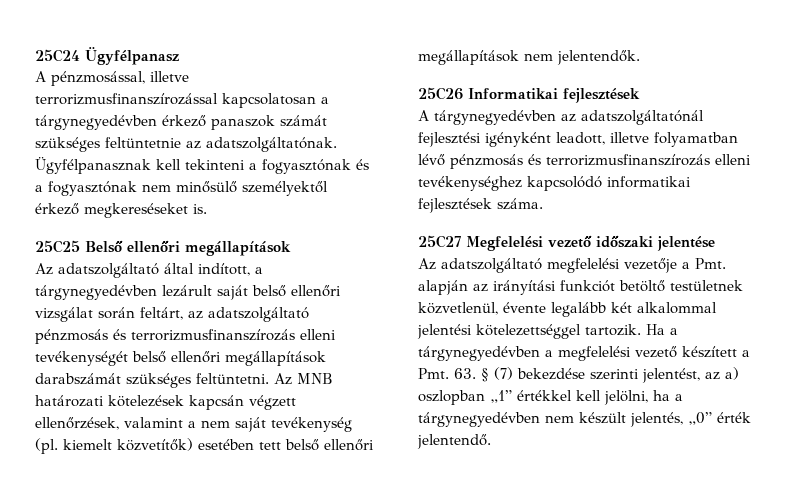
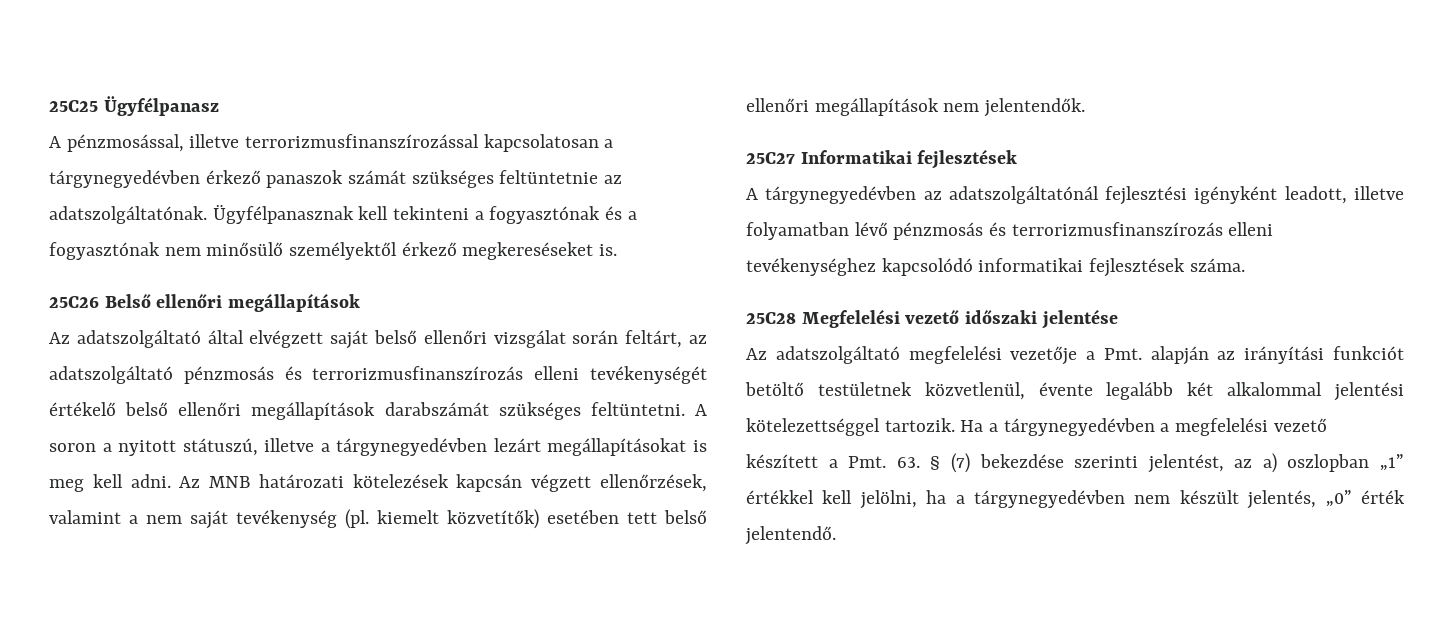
[35,49,80,62] 25C24 -> [49,100,98,112] 25C25
[35,240,80,253] 25C25 -> [49,296,99,308] 25C26
[198,263,263,276] [35,285,212,300] indított, a tárgynegyedévben lezárult -> [249,330,324,348] elvégzett
(128, 358) none -> [49,402,116,416] értékelő
(269, 378) none -> [694,404,707,416] [49,438,707,456] [49,474,171,492] A soron a nyitott státuszú, illetve a tárgynegyedévben lezárt megállapításokat is meg kell adni.
[418,87,463,100] 25C26 -> [746,152,795,164] 25C27
[418,235,461,248] 25C27 -> [746,312,796,324] 25C28

